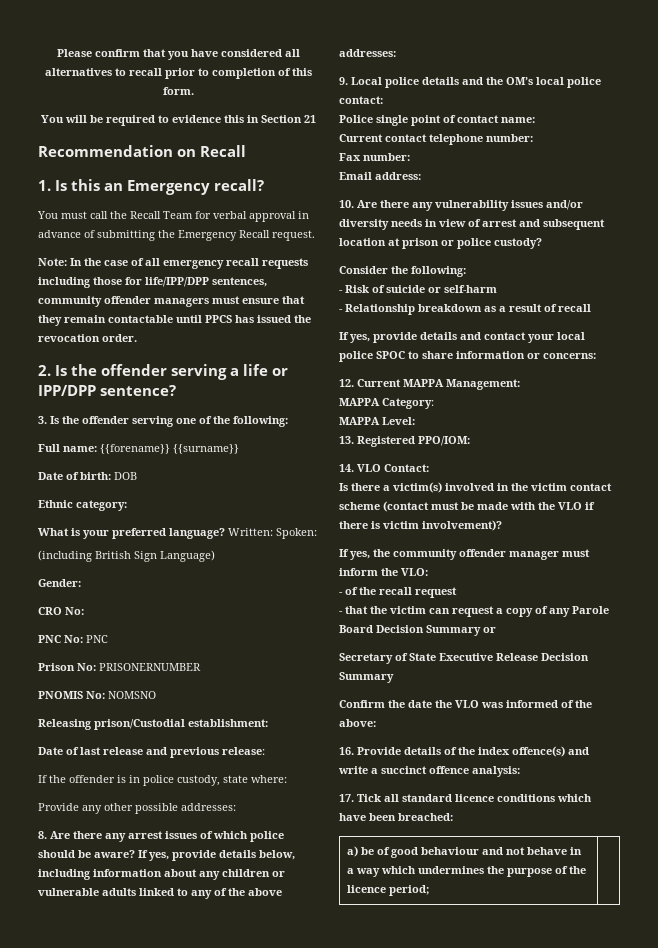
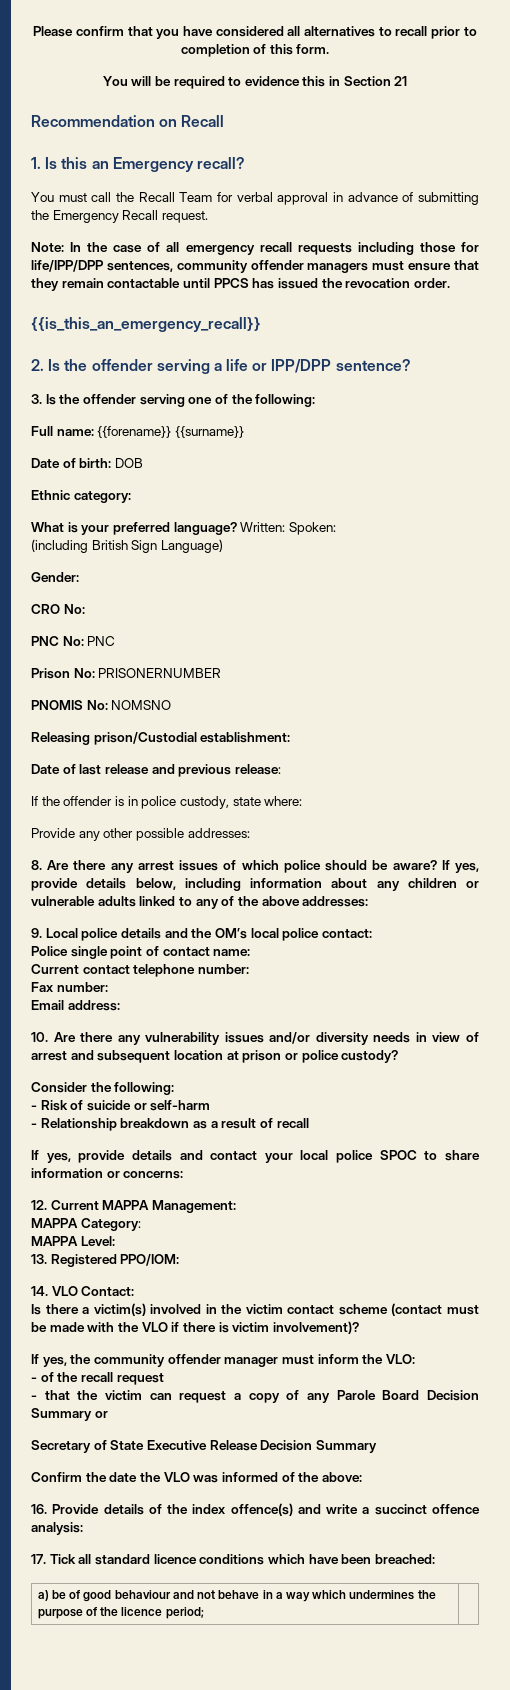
(137, 338) none -> [31,317,261,332] // {{is_this_an_emergency_recall}}

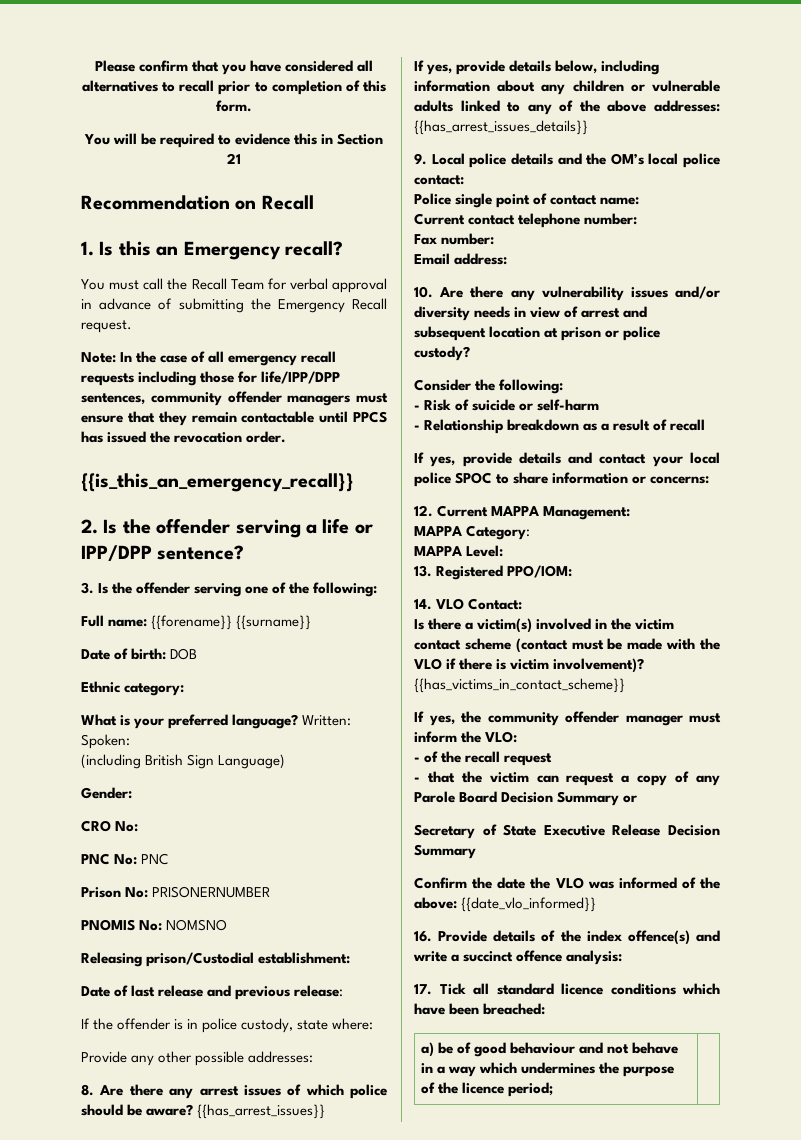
(437, 865) none -> [197,1104,326,1119] {{has_arrest_issues}} //
(369, 901) none -> [414,120,588,135] {{has_arrest_issues_details}}
(359, 1327) none -> [414,678,625,693] {{has_victims_in_contact_scheme}}
(362, 1477) none -> [461,897,597,912] {{date_vlo_informed}}

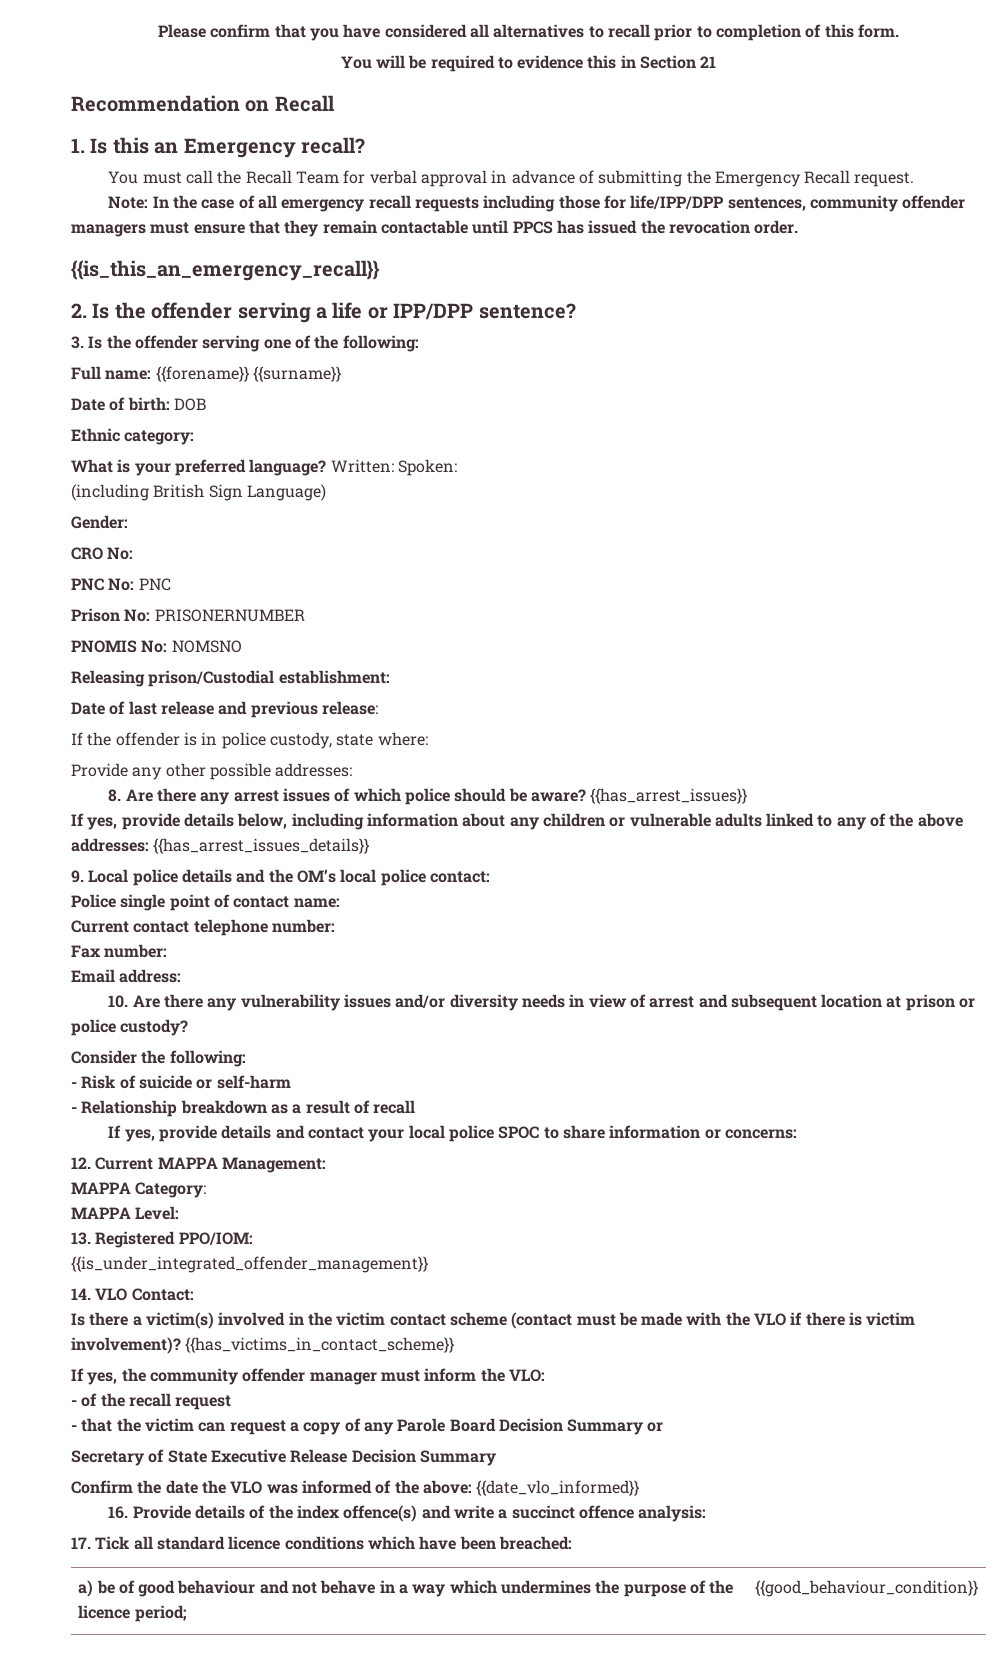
(573, 571) none -> [71,1256,428,1273] // {{is_under_integrated_offender_management}}
(554, 1089) none -> [754,1580,978,1597] {{good_behaviour_condition}}

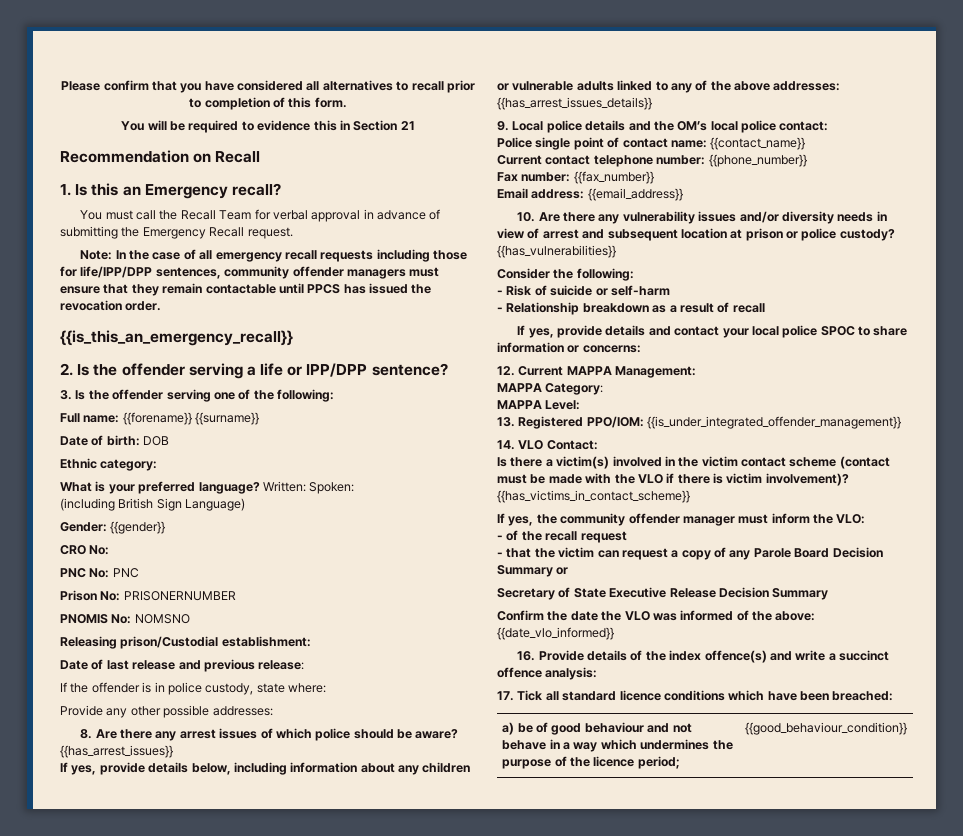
(128, 522) none -> [110,521,166,534] {{gender}}
(340, 903) none -> [710,137,806,150] {{contact_name}}
(335, 926) none -> [708,154,807,167] {{phone_number}}
(168, 951) none -> [573,171,654,184] {{fax_number}}
(182, 976) none -> [587,188,683,201] {{email_address}}
(189, 1027) none -> [497,245,616,258] {{has_vulnerabilities}}
(253, 1238) // -> (644, 422) none

